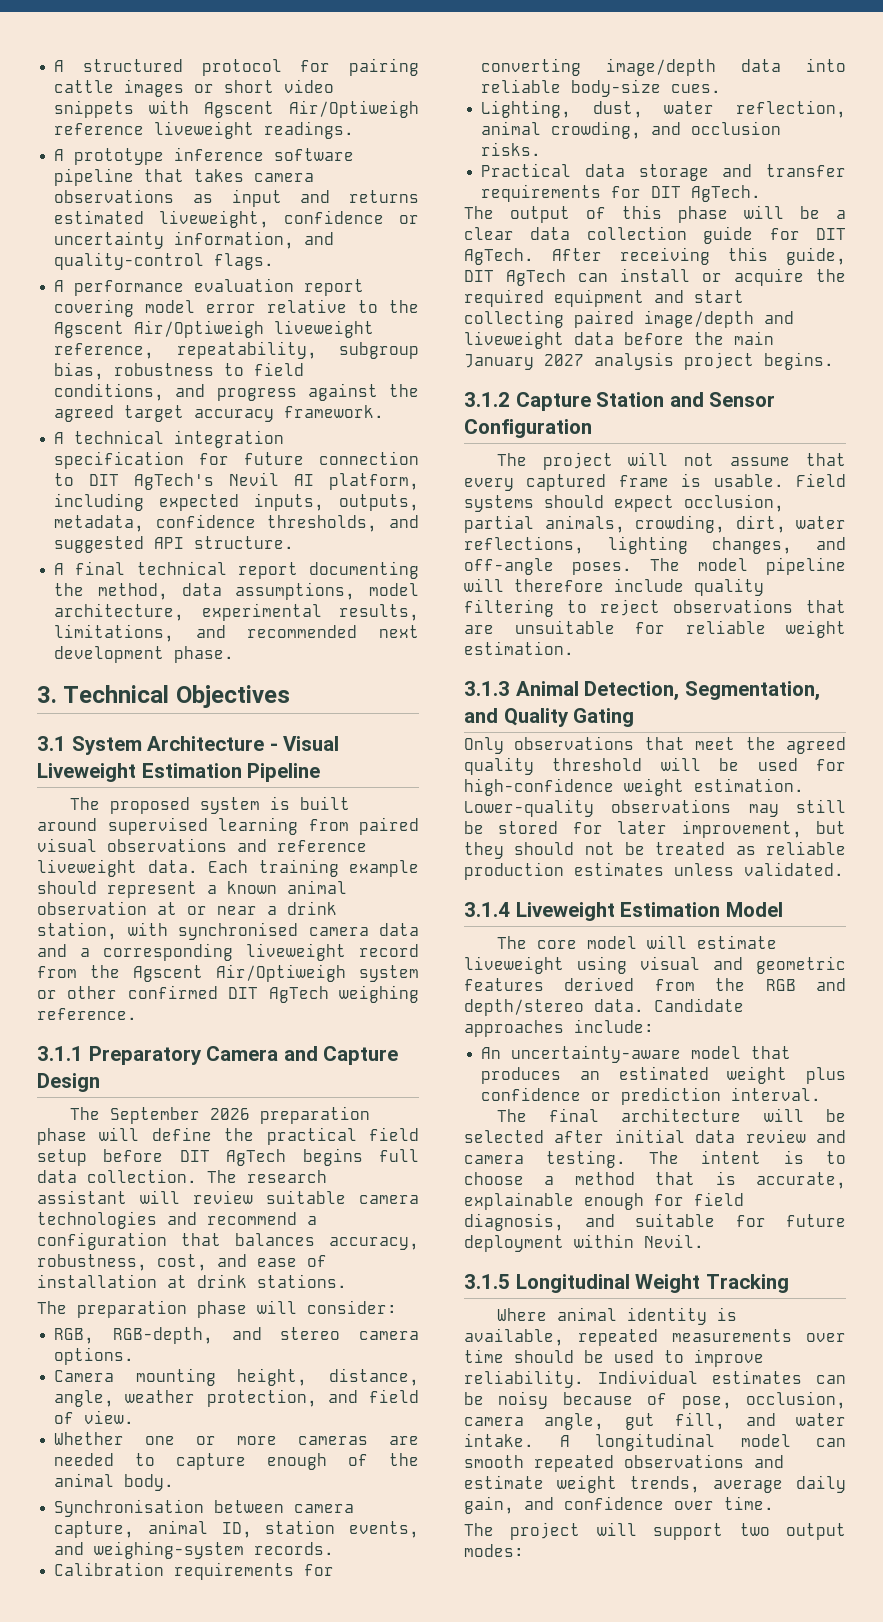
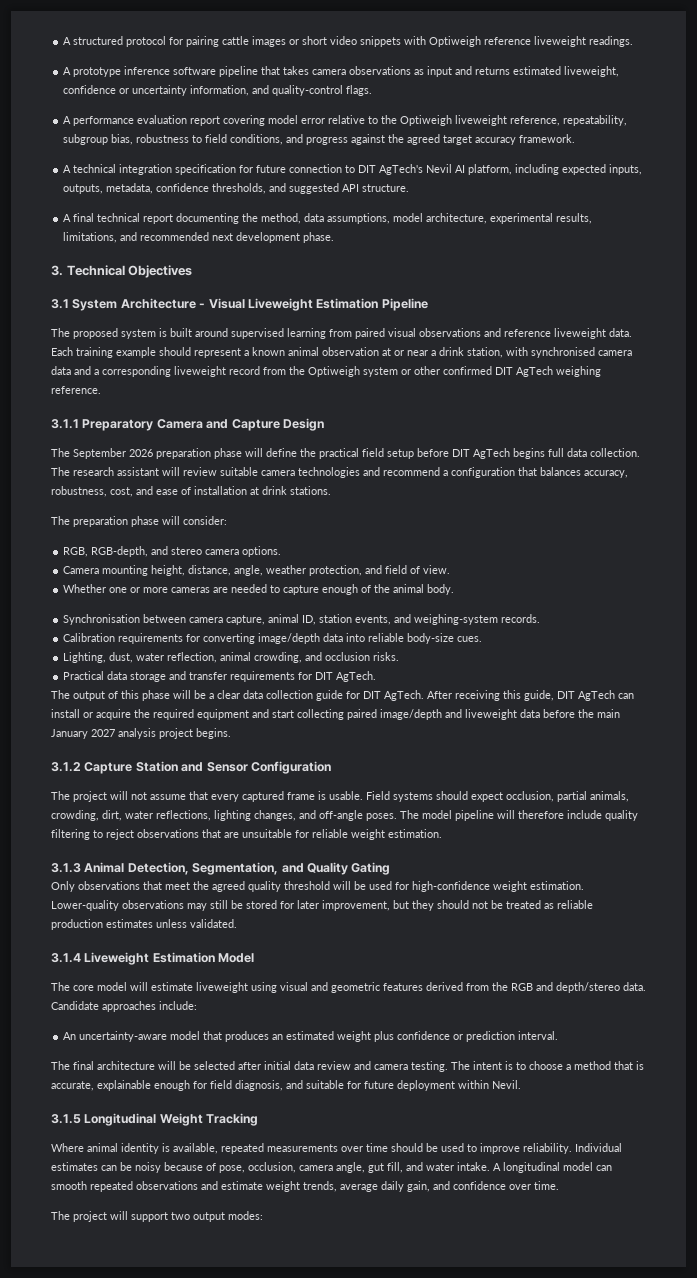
[204,100,419,118] Agscent Air/Optiweigh -> [429,36,482,47] Optiweigh
[54,320,265,338] Agscent Air/Optiweigh -> [400,115,453,126] Optiweigh
[133,964,346,982] Agscent Air/Optiweigh -> [308,366,360,377] Optiweigh

